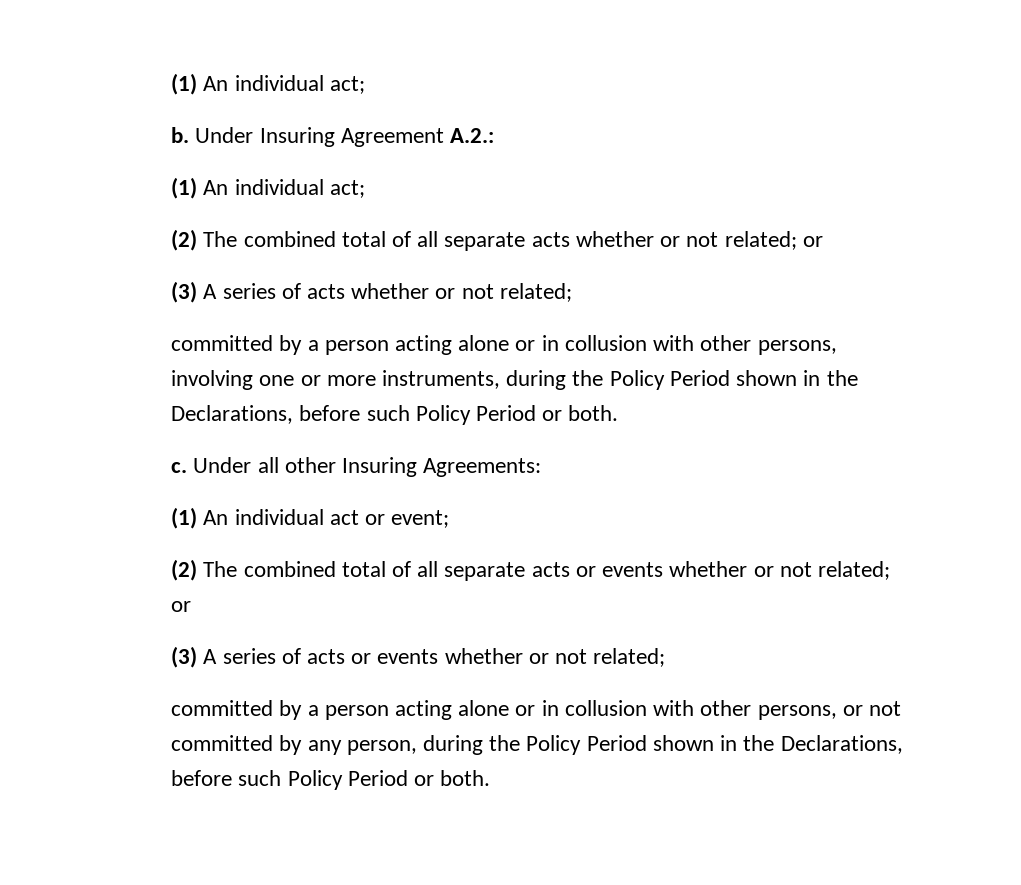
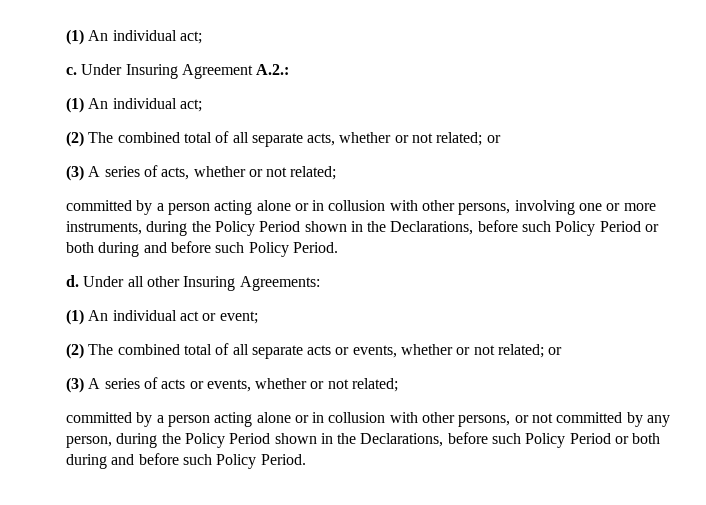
[171,73,365,95] [171,127,190,143] (1) An individual act; // b. -> [65,29,202,45] [65,67,77,75] (1) An individual act; // c.
[531,231,823,250] [171,281,346,303] acts whether or not related; or // (3) A series of acts -> [307,132,501,146] [65,165,190,181] acts, whether or not related; or // (3) A series of acts,
[568,405,619,421] [171,462,188,473] both. // c. -> [65,241,338,257] [65,275,79,287] both during and before such Policy Period. // d.
[602,562,664,577] events -> [352,345,397,358] events,
[377,649,439,664] events -> [206,379,251,392] events,
[440,770,491,786] both. -> [632,433,661,444] [65,453,306,469] both during and before such Policy Period.

